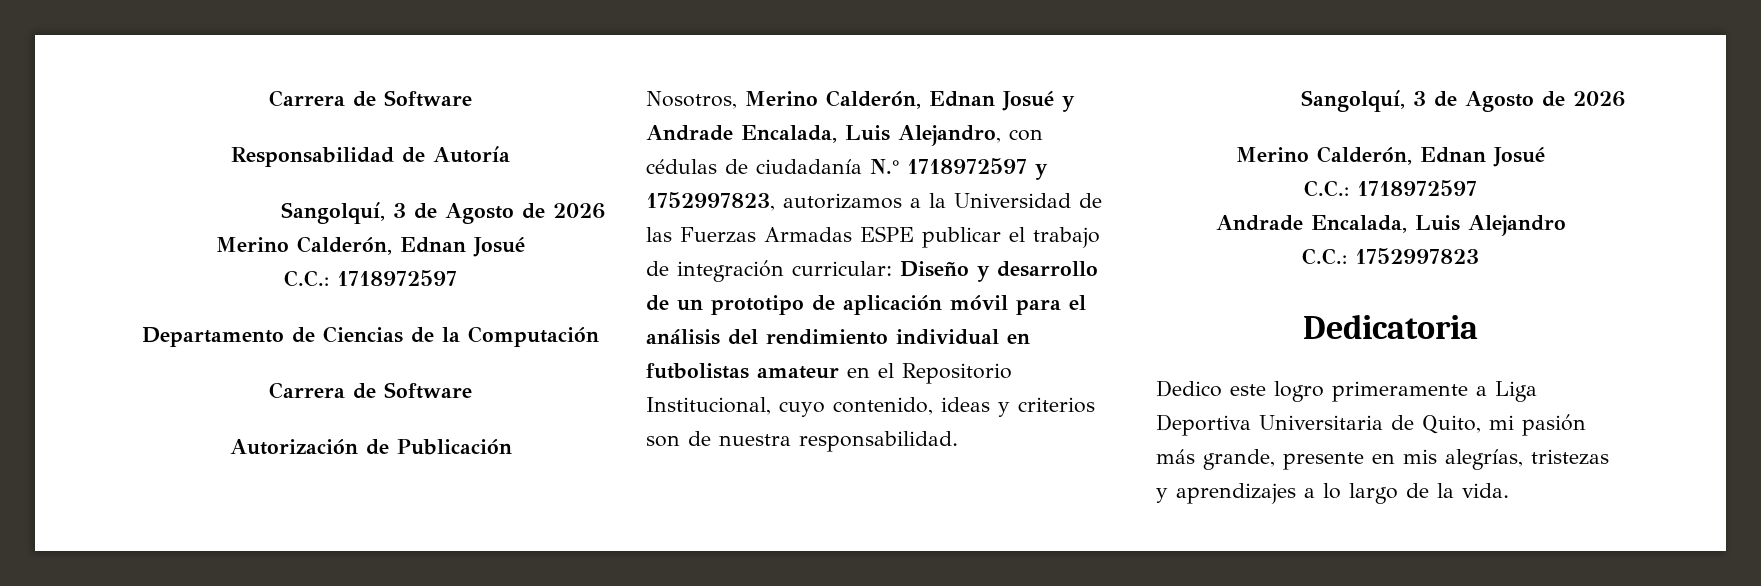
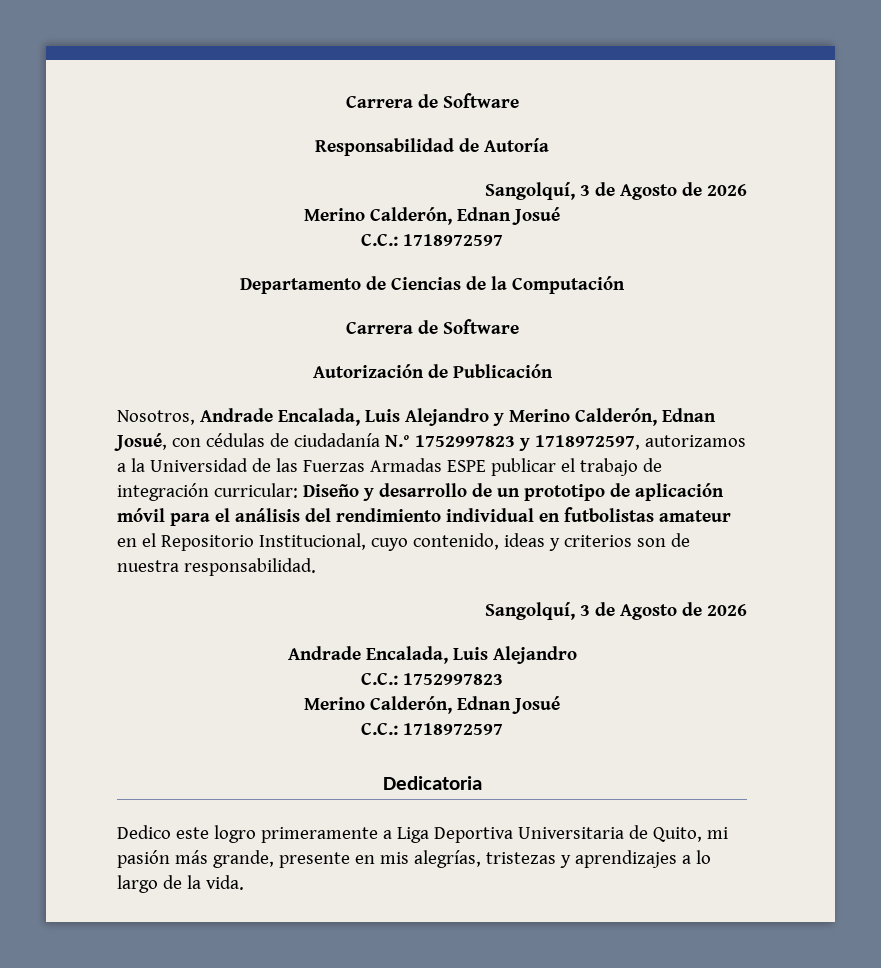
[745,90,1075,112] [646,125,1001,146] Merino Calderón, Ednan Josué y Andrade Encalada, Luis Alejandro, -> [199,408,716,426] [114,433,167,451] Andrade Encalada, Luis Alejandro y Merino Calderón, Ednan Josué,
[907,158,1048,180] [646,192,775,211] 1718972597 y 1752997823, -> [414,435,640,451] 1752997823 y 1718972597,
[1236,146,1545,167] [1304,180,1477,197] [1215,215,1566,236] [1302,248,1479,265] // Merino Calderón, Ednan Josué // C.C.: 1718972597 // Andrade Encalada, Luis Alejandro // C.C.: 1752997823 -> [287,646,577,664] [361,672,503,685] [304,696,560,714] [361,722,503,735] // Andrade Encalada, Luis Alejandro // C.C.: 1752997823 // Merino Calderón, Ednan Josué // C.C.: 1718972597

